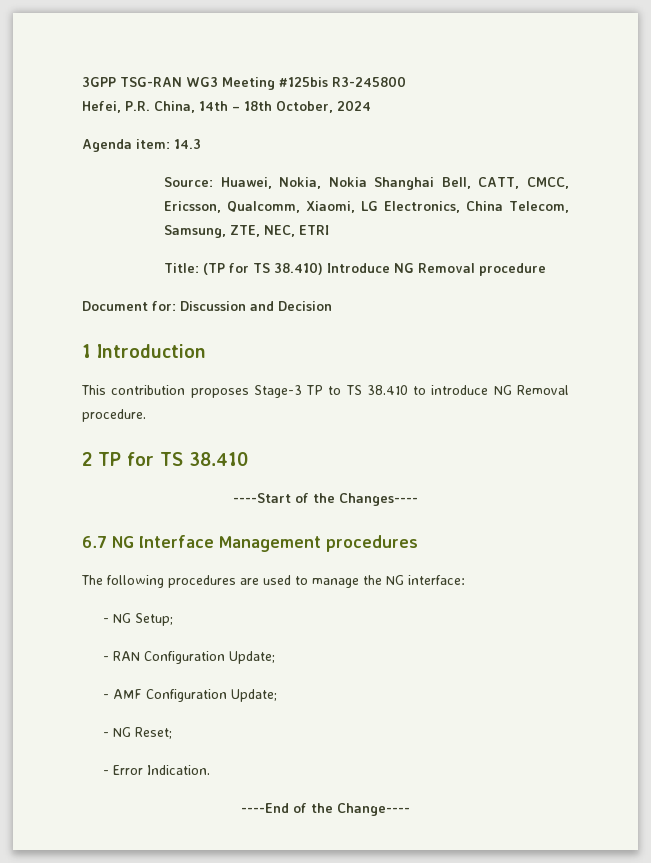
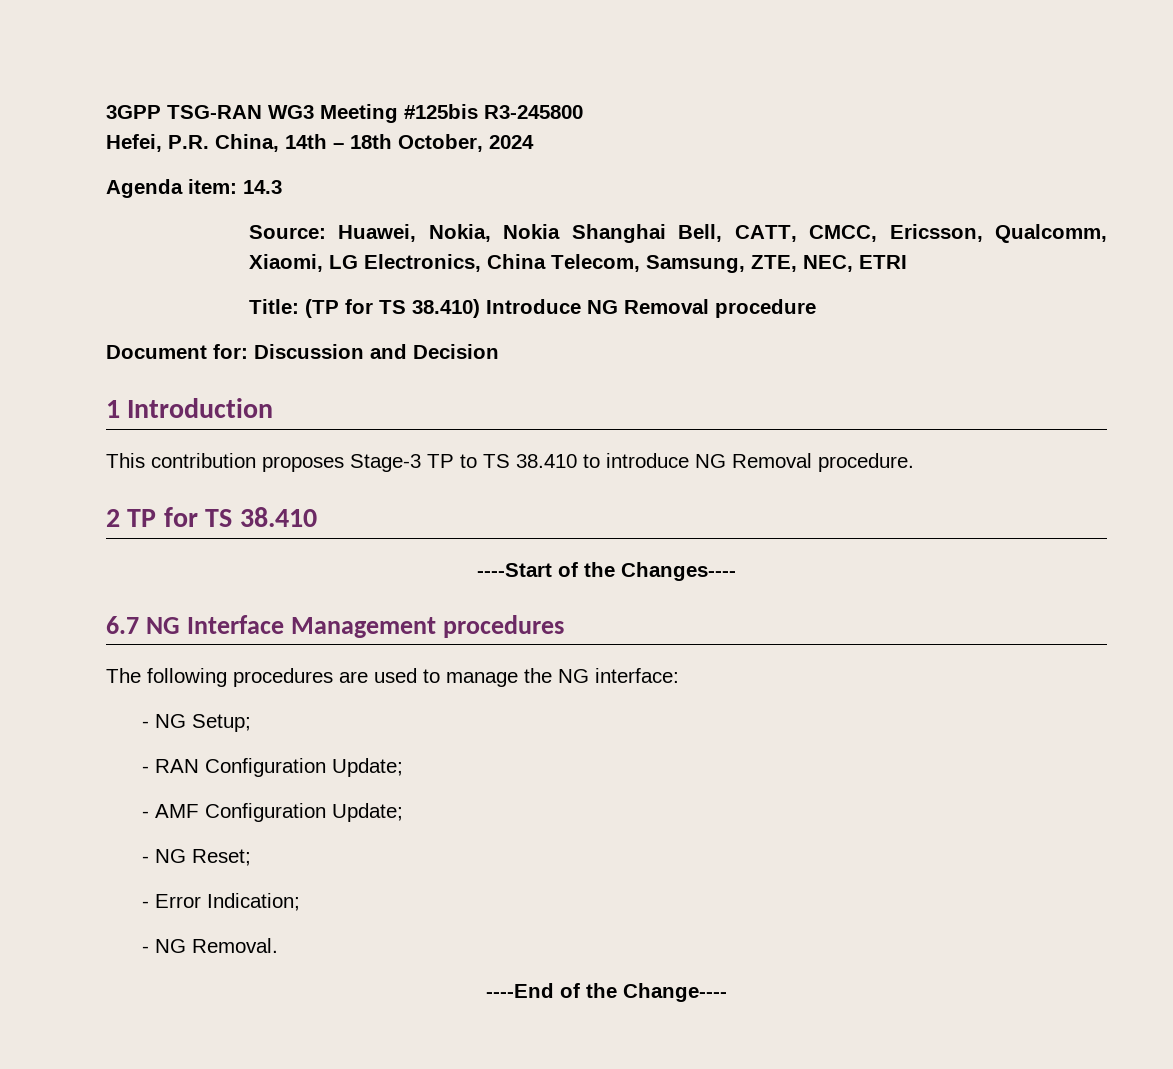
[146,765,210,775] Indication. -> [206,893,300,911] [141,938,278,953] Indication; // - NG Removal.

